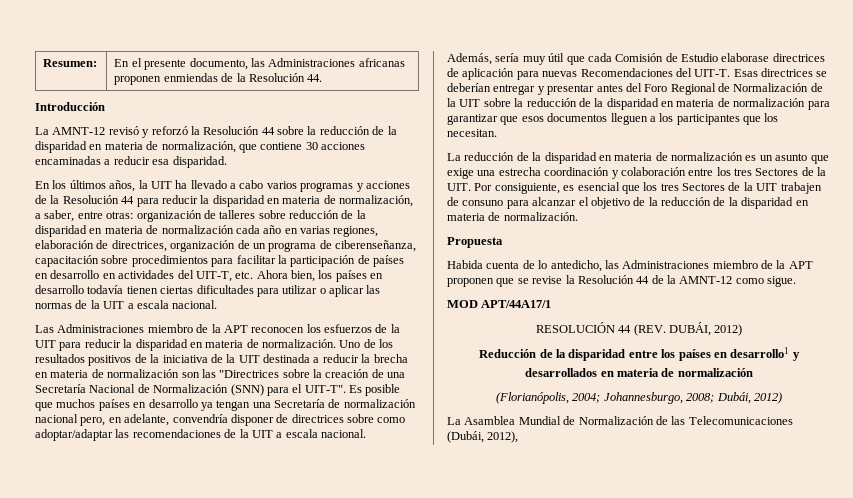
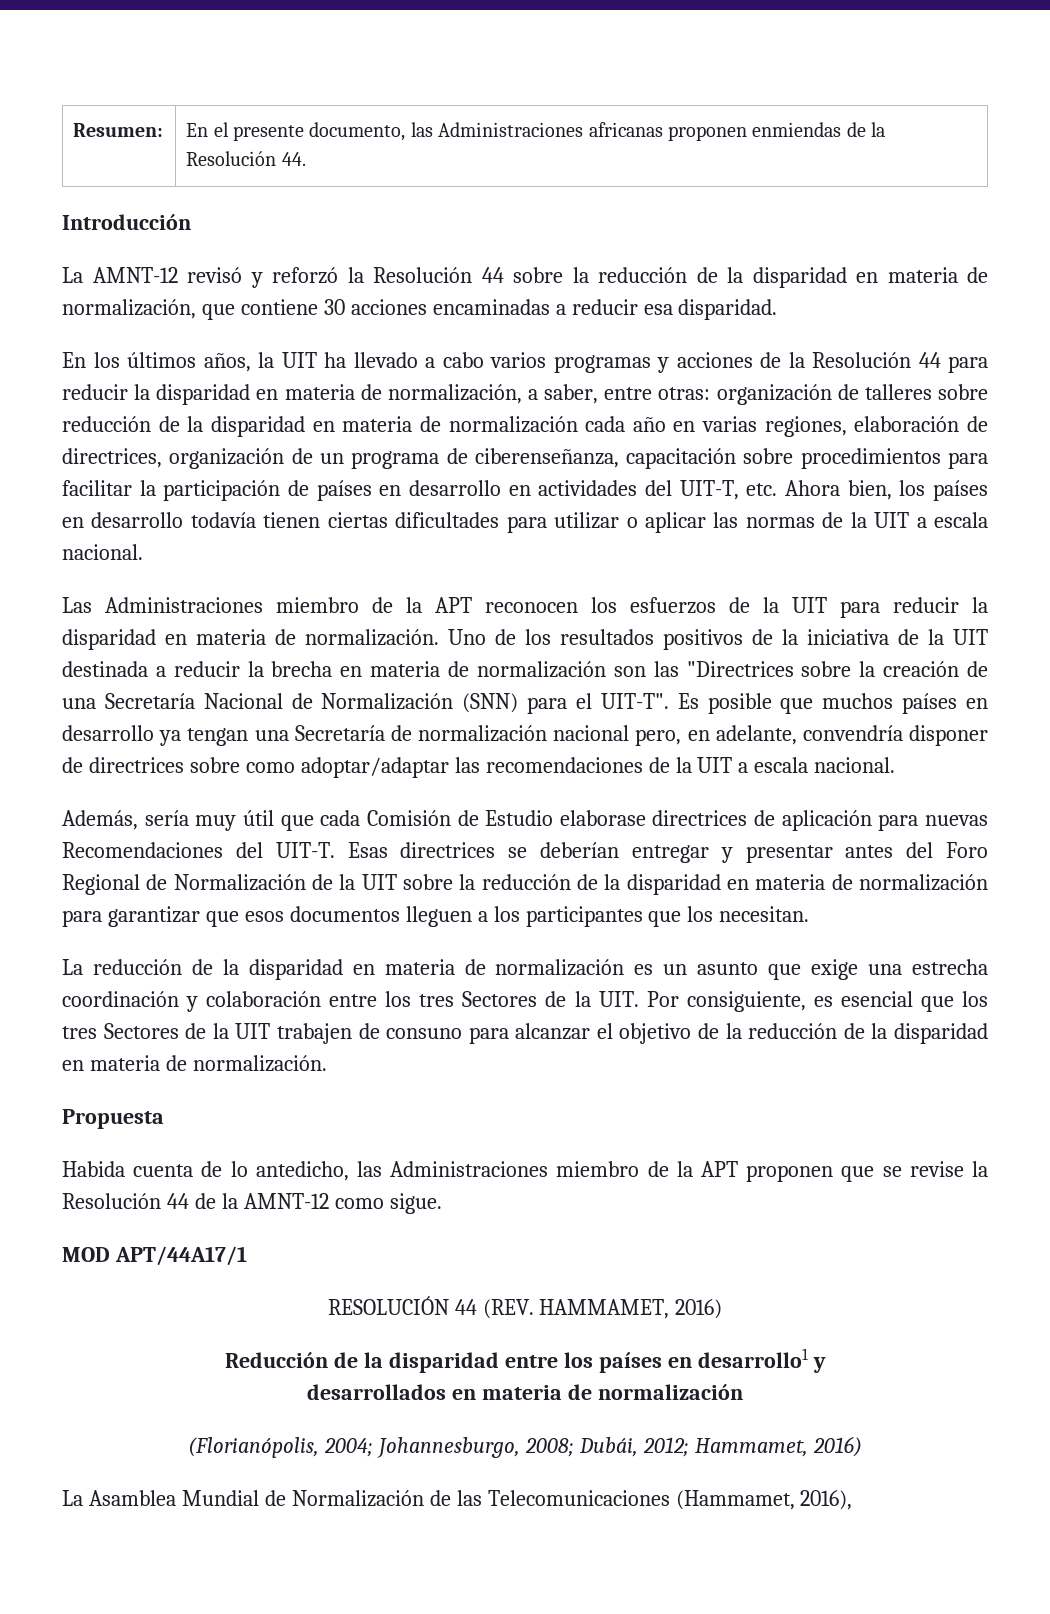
[668,322,743,336] DUBÁI, 2012) -> [539,1299,723,1319] HAMMAMET, 2016)
[753,392,782,404] 2012) -> [642,1436,862,1457] 2012; Hammamet, 2016)
[447,431,519,443] (Dubái, 2012), -> [675,1490,853,1510] (Hammamet, 2016),

